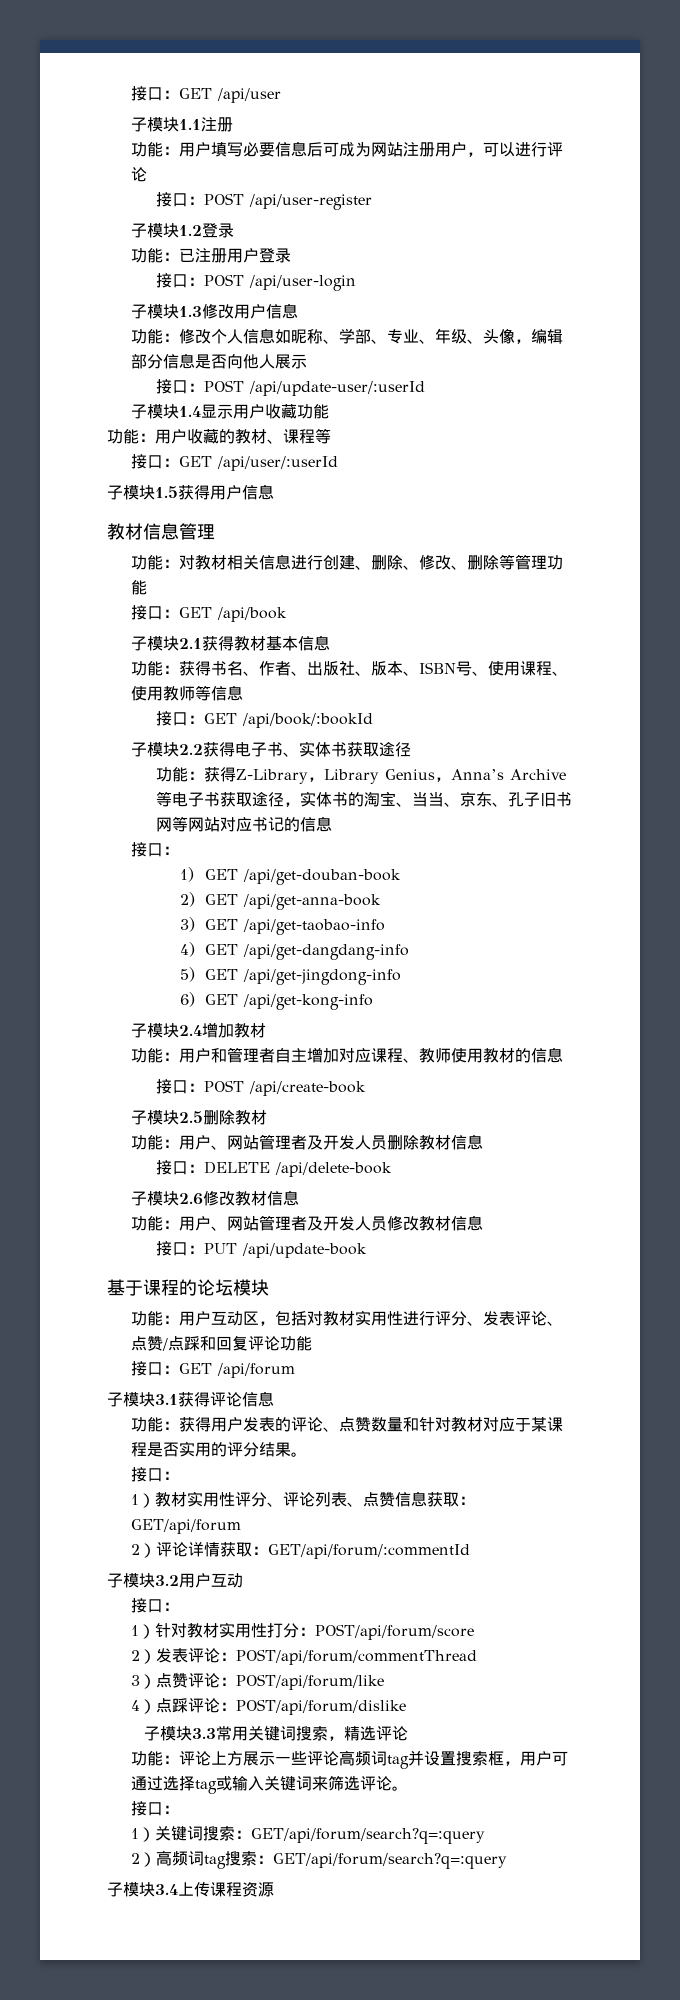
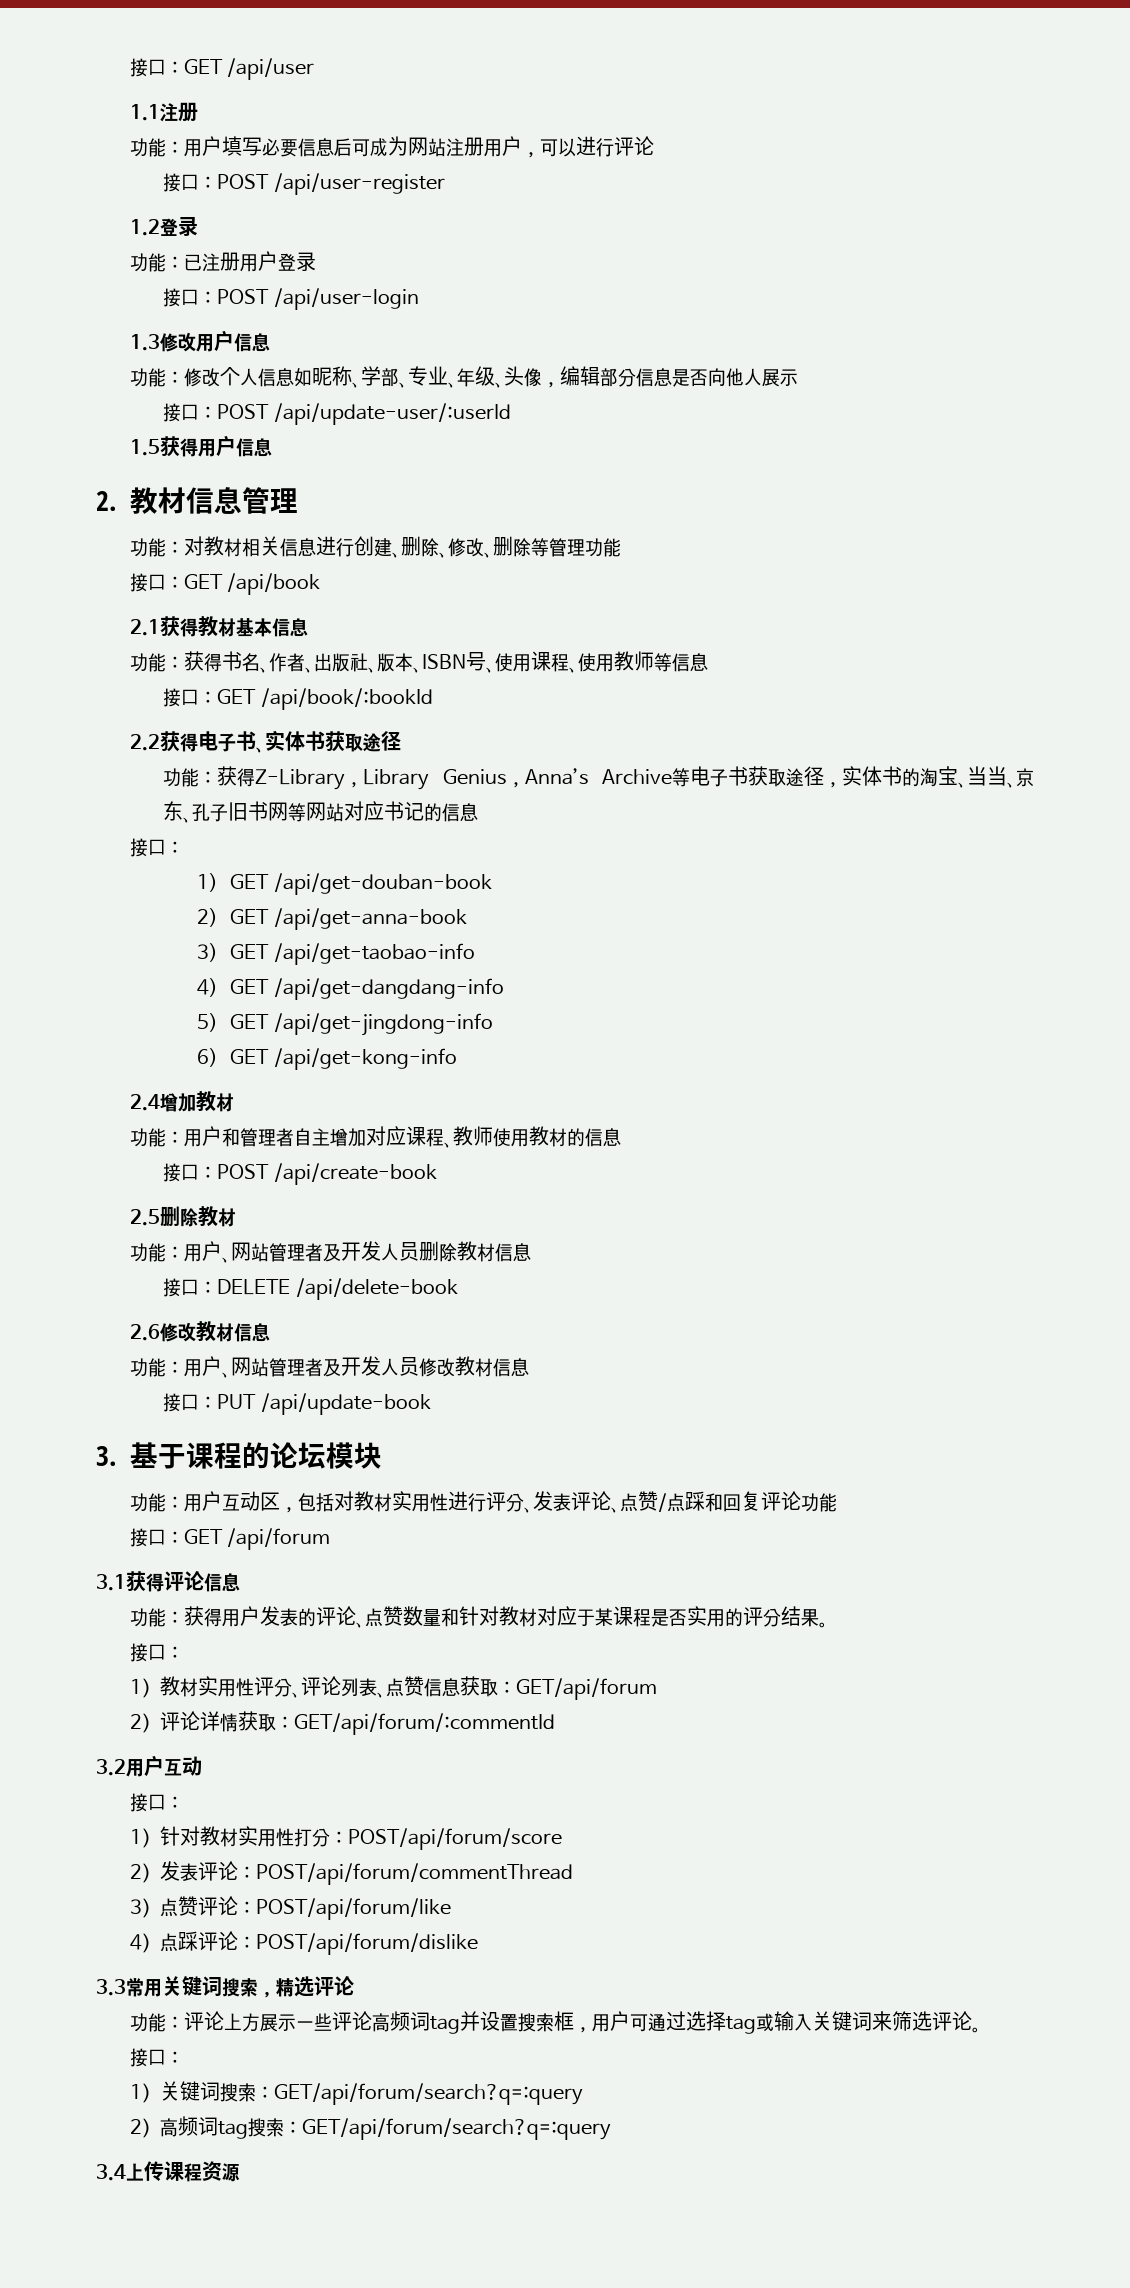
[131,117,180,132] 子模块 -> (314, 69) none
[131,223,180,238] 子模块 -> (445, 184) none
[131,304,180,319] 子模块 -> (419, 299) none
[131,404,330,419] [107,428,331,444] [131,454,339,471] [107,485,155,500] 子模块1.4显示用户收藏功能 // 功能：用户收藏的教材、课程等 // 接口：GET /api/user/:userId // 子模块 -> (511, 414) none
(274, 492) none -> [96,491,117,511] 2.
[131,636,180,651] 子模块 -> (320, 584) none
[131,742,180,757] 子模块 -> (433, 699) none
[131,1023,180,1038] 子模块 -> (457, 1059) none
[131,1110,180,1125] 子模块 -> (437, 1174) none
[131,1191,180,1206] 子模块 -> (458, 1289) none
(367, 1250) none -> [96,1446,117,1466] 3.
[107,1392,155,1407] 子模块 -> (330, 1539) none
[107,1573,155,1588] 子模块 -> (555, 1724) none
[143,1726,192,1741] 子模块 -> (478, 1944) none
[107,1882,155,1897] 子模块 -> (611, 2129) none

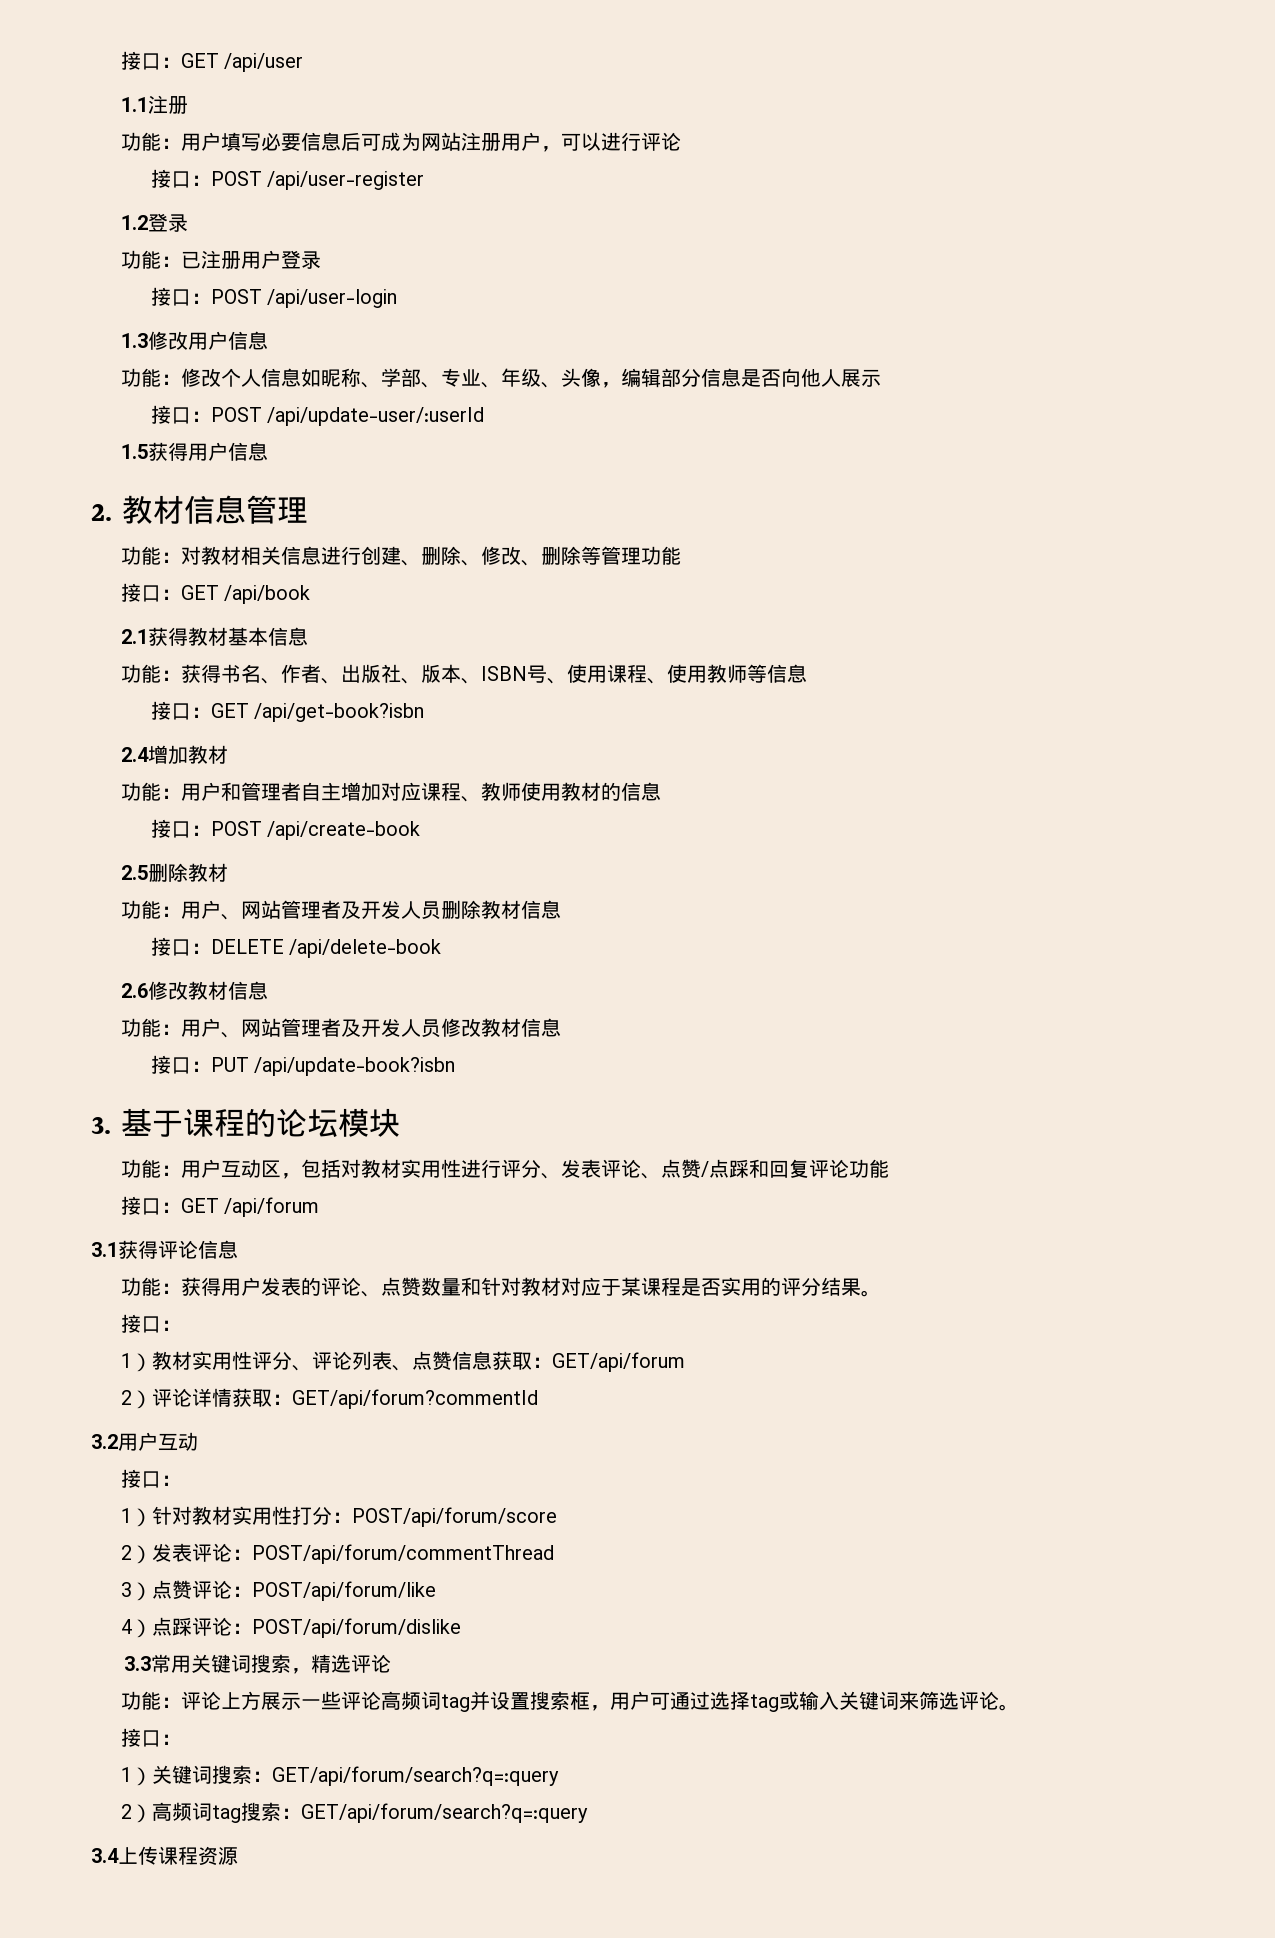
[260,688,433,710] [129,730,401,753] [163,766,1034,790] [163,801,479,823] [129,838,184,857] [196,873,492,895] [196,908,467,930] [196,943,475,965] [196,978,504,1000] [196,1013,493,1036] [196,1048,457,1070] /api/book/:bookId // 2.2获得电子书、实体书获取途径 // 功能：获得Z-Library，Library Genius，Anna’s Archive等电子书获取途径，实体书的淘宝、当当、京东、孔子旧书网等网站对应书记的信息 // 接口： // 1) GET /api/get-douban-book // 2) GET /api/get-anna-book // 3) GET /api/get-taobao-info // 4) GET /api/get-dangdang-info // 5) GET /api/get-jingdong-info // 6) GET /api/get-kong-info -> [254,703,425,722] /api/get-book?isbn
[260,1393,431,1415] /api/update-book -> [254,1057,456,1076] /api/update-book?isbn
[293,1713,555,1735] GET/api/forum/:commentId -> [291,1389,538,1409] GET/api/forum?commentId

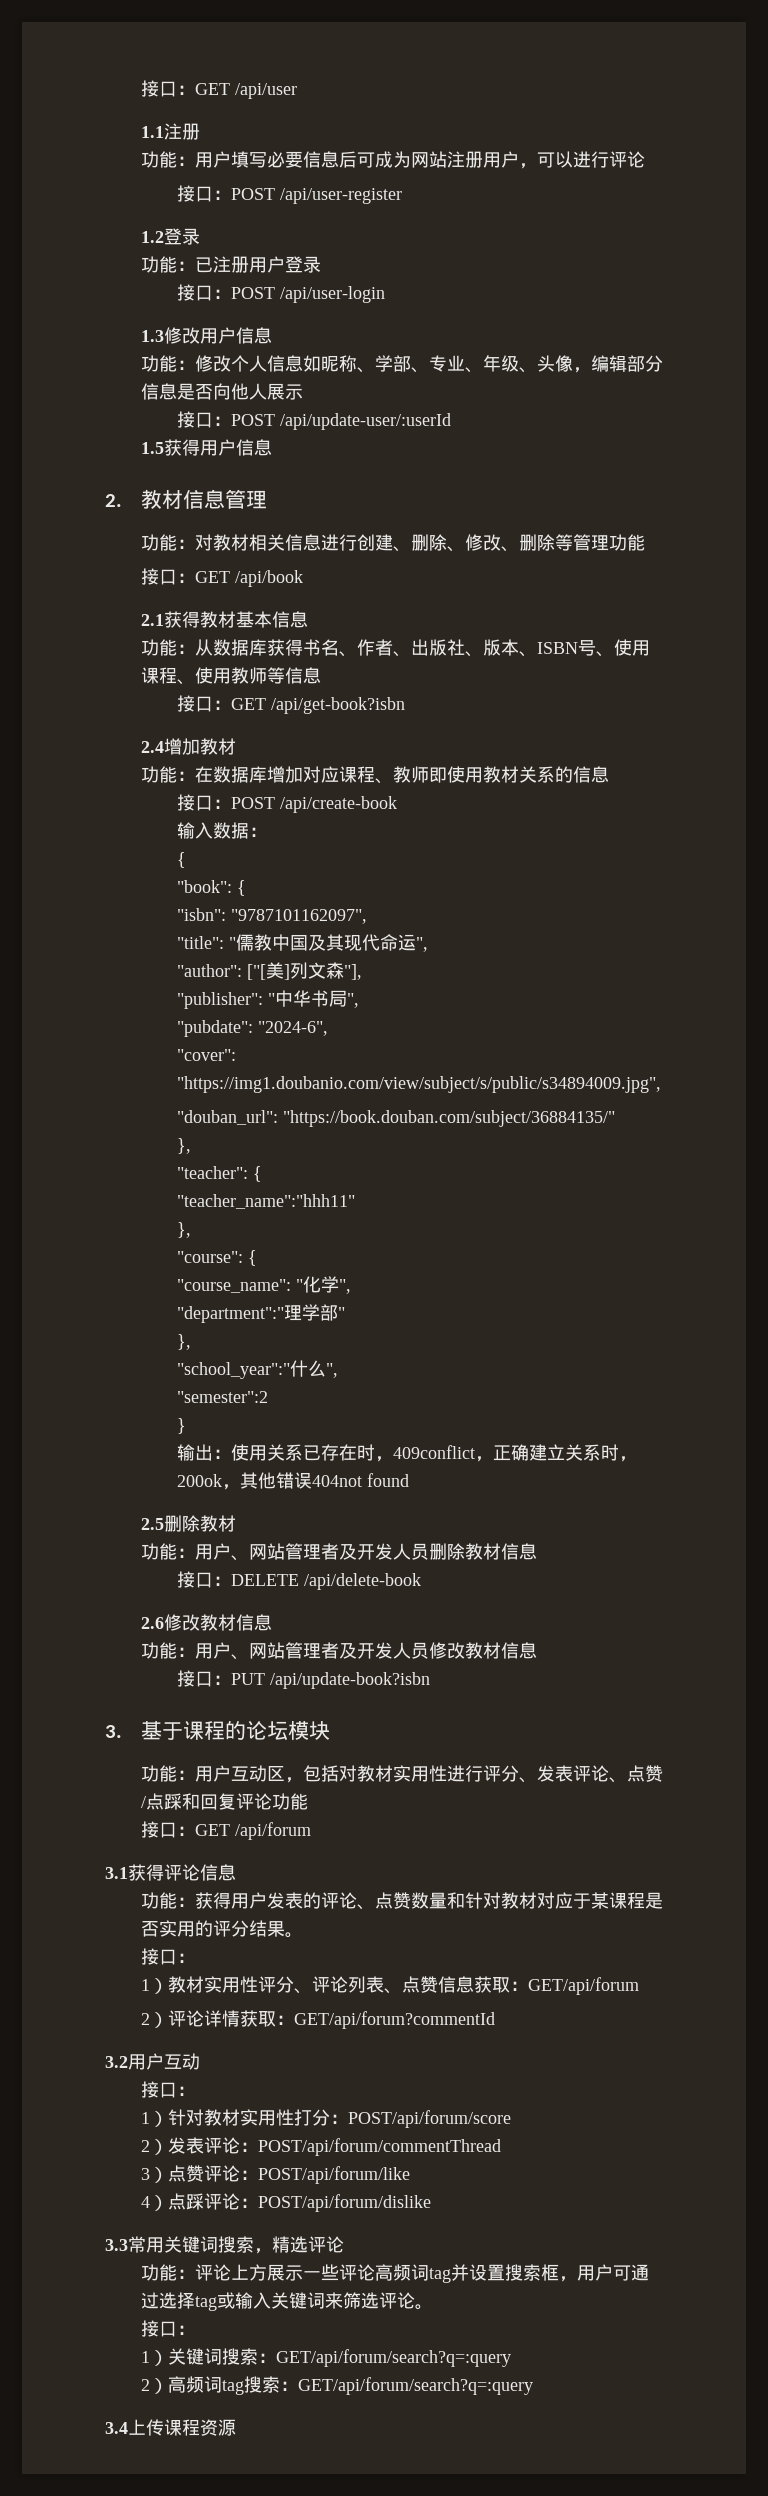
(181, 675) none -> [194,639,267,656] 从数据库
[180,782,341,801] 用户和管理者自主 -> [194,766,267,783] 在数据库
(521, 791) none -> [428,767,447,783] 即
(601, 791) none -> [518,766,555,783] 关系
(421, 830) none -> [176,822,267,839] [176,852,186,868] [176,880,246,896] [176,908,367,924] [176,934,428,952] [176,962,362,980] [176,990,359,1009] [176,1020,328,1037] [176,1049,236,1061] [176,1076,661,1093] [176,1110,615,1127] [176,1138,191,1154] [176,1166,262,1182] [176,1194,355,1209] [176,1222,191,1238] [176,1250,257,1266] [176,1276,351,1294] [176,1304,345,1323] [176,1334,191,1350] [176,1360,338,1379] [176,1391,268,1403] [176,1418,186,1434] [176,1444,637,1462] [176,1472,409,1490] // 输入数据： // { // "book": { // "isbn": "9787101162097", // "title": "儒教中国及其现代命运", // "author": ["[美]列文森"], // "publisher": "中华书局", // "pubdate": "2024-6", // "cover": "https://img1.doubanio.com/view/subject/s/public/s34894009.jpg", // "douban_url": "https://book.douban.com/subject/36884135/" // }, // "teacher": { // "teacher_name":"hhh11" // }, // "course": { // "course_name": "化学", // "department":"理学部" // }, // "school_year":"什么", // "semester":2 // } // 输出：使用关系已存在时，409conflict，正确建立关系时，200ok，其他错误404not found

